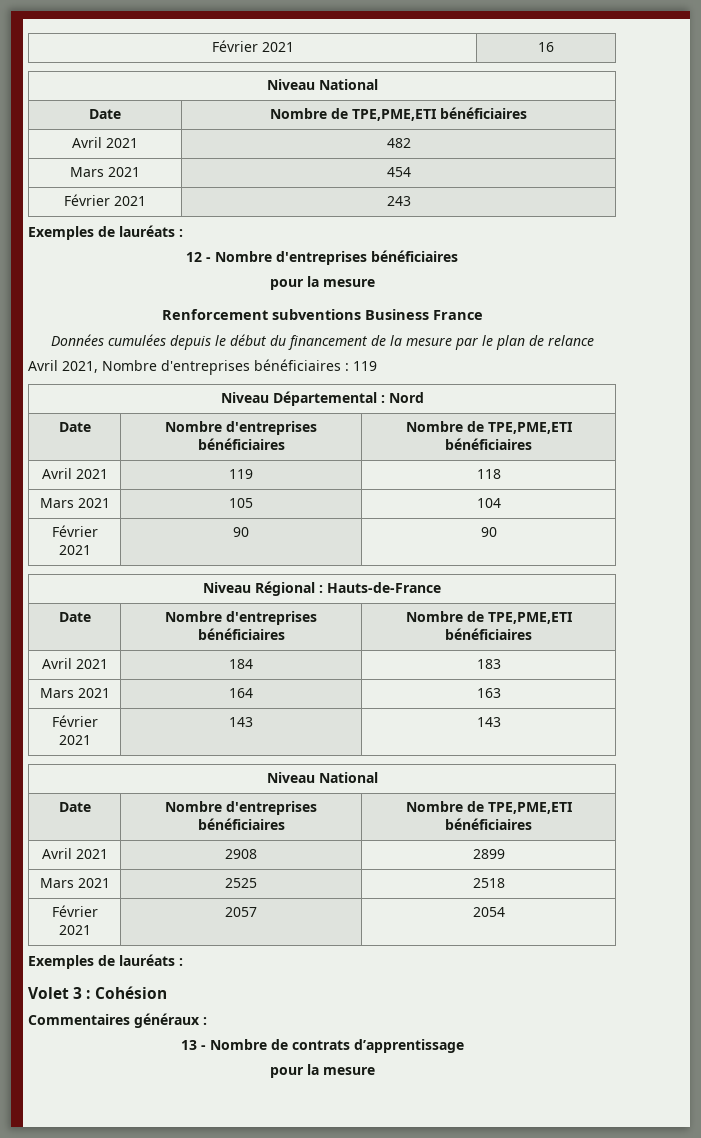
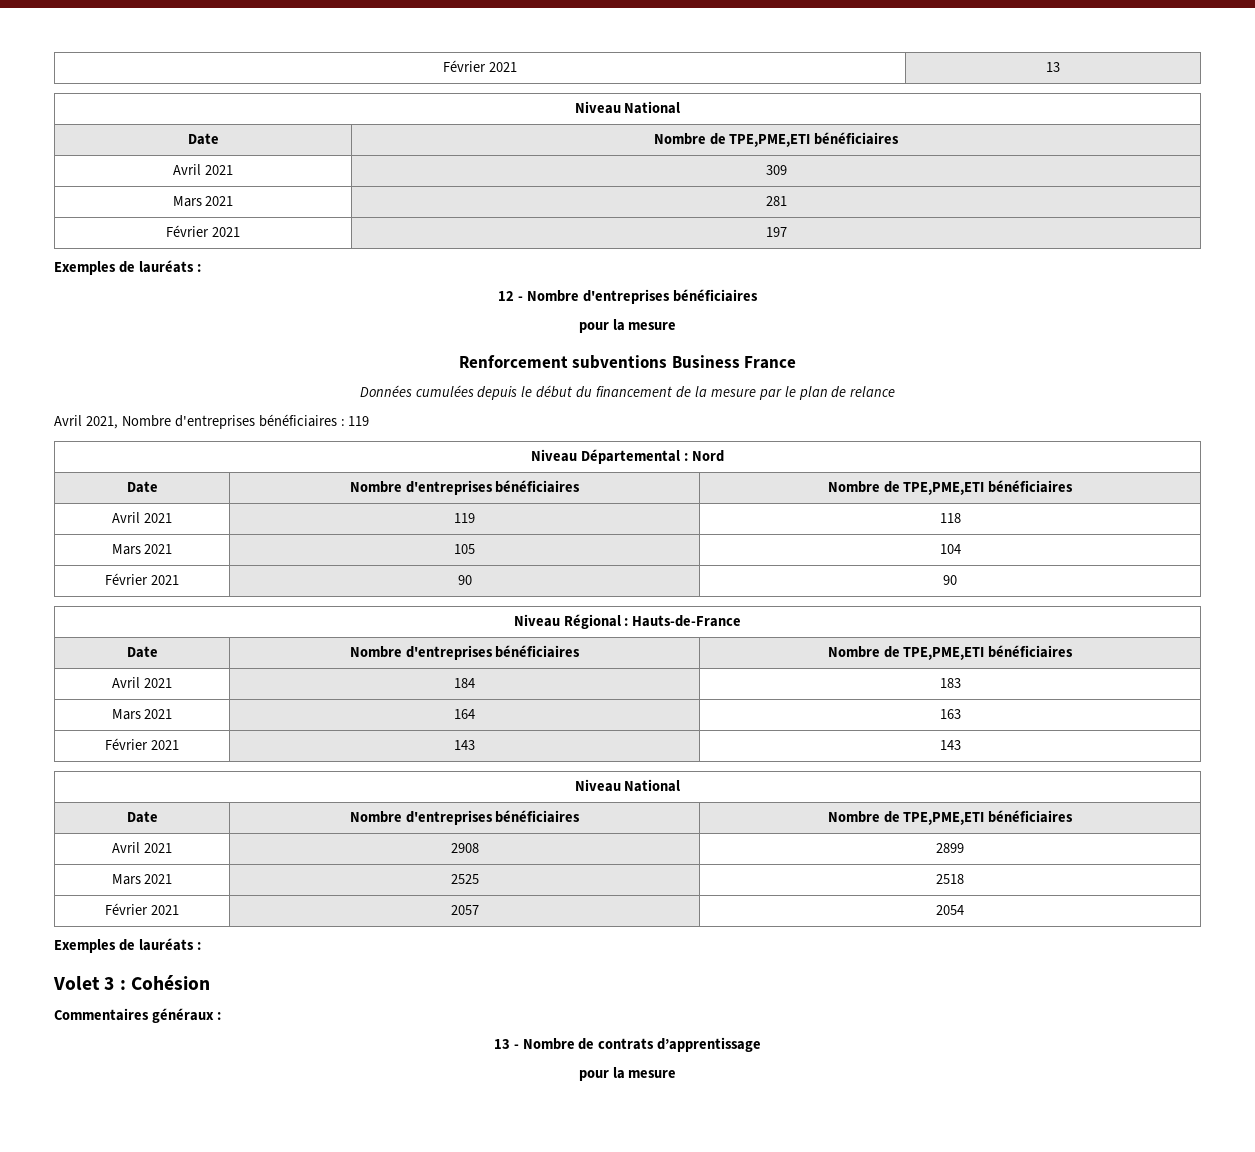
[211,40,294,52] [538,42,554,52] Février 2021 | 16 -> [443,60,517,72] [1046,62,1060,72] Février 2021 | 13
[386,138,411,148] [70,167,140,177] [386,167,411,177] [64,194,146,206] [386,196,411,206] 482 // Mars 2021 | 454 // Février 2021 | 243 -> [765,165,787,175] [172,196,234,207] [765,196,787,206] [166,225,240,237] [765,227,787,237] 309 // Mars 2021 | 281 // Février 2021 | 197

